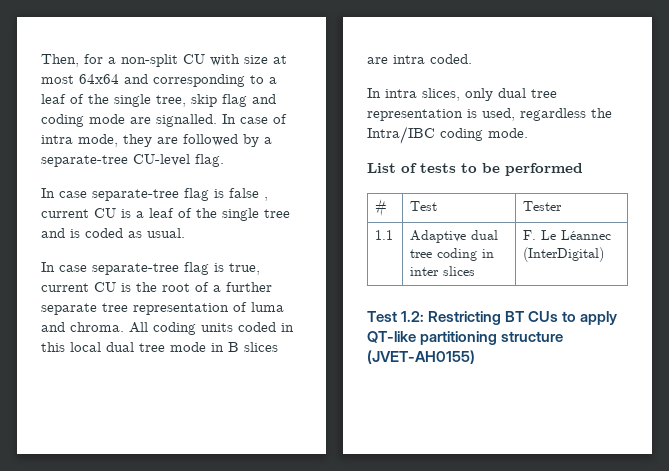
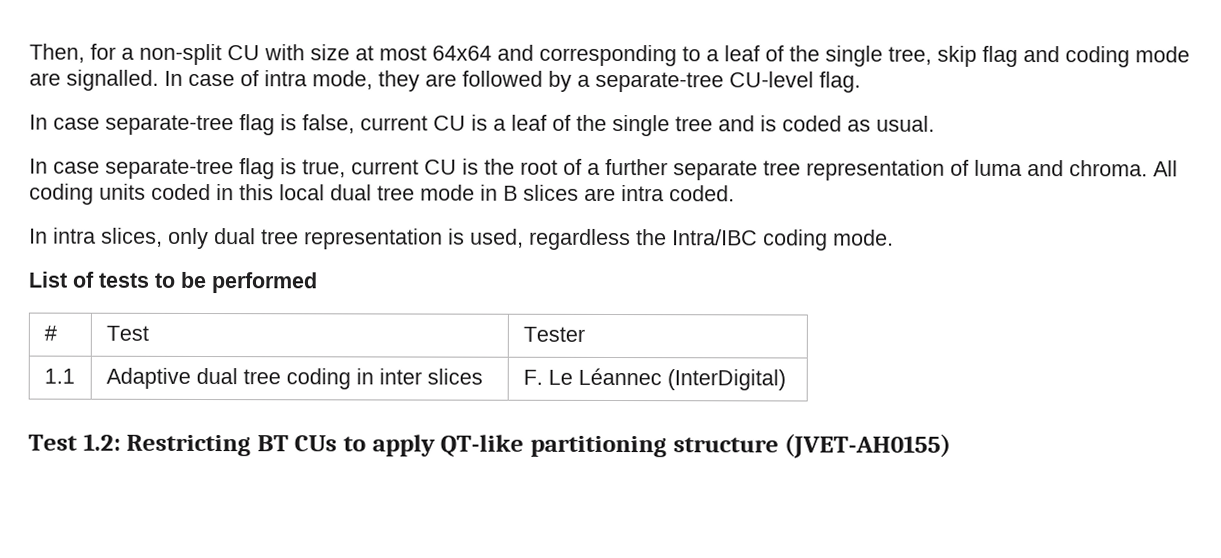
[229,188,268,201] false , -> [302,114,355,134] false,

